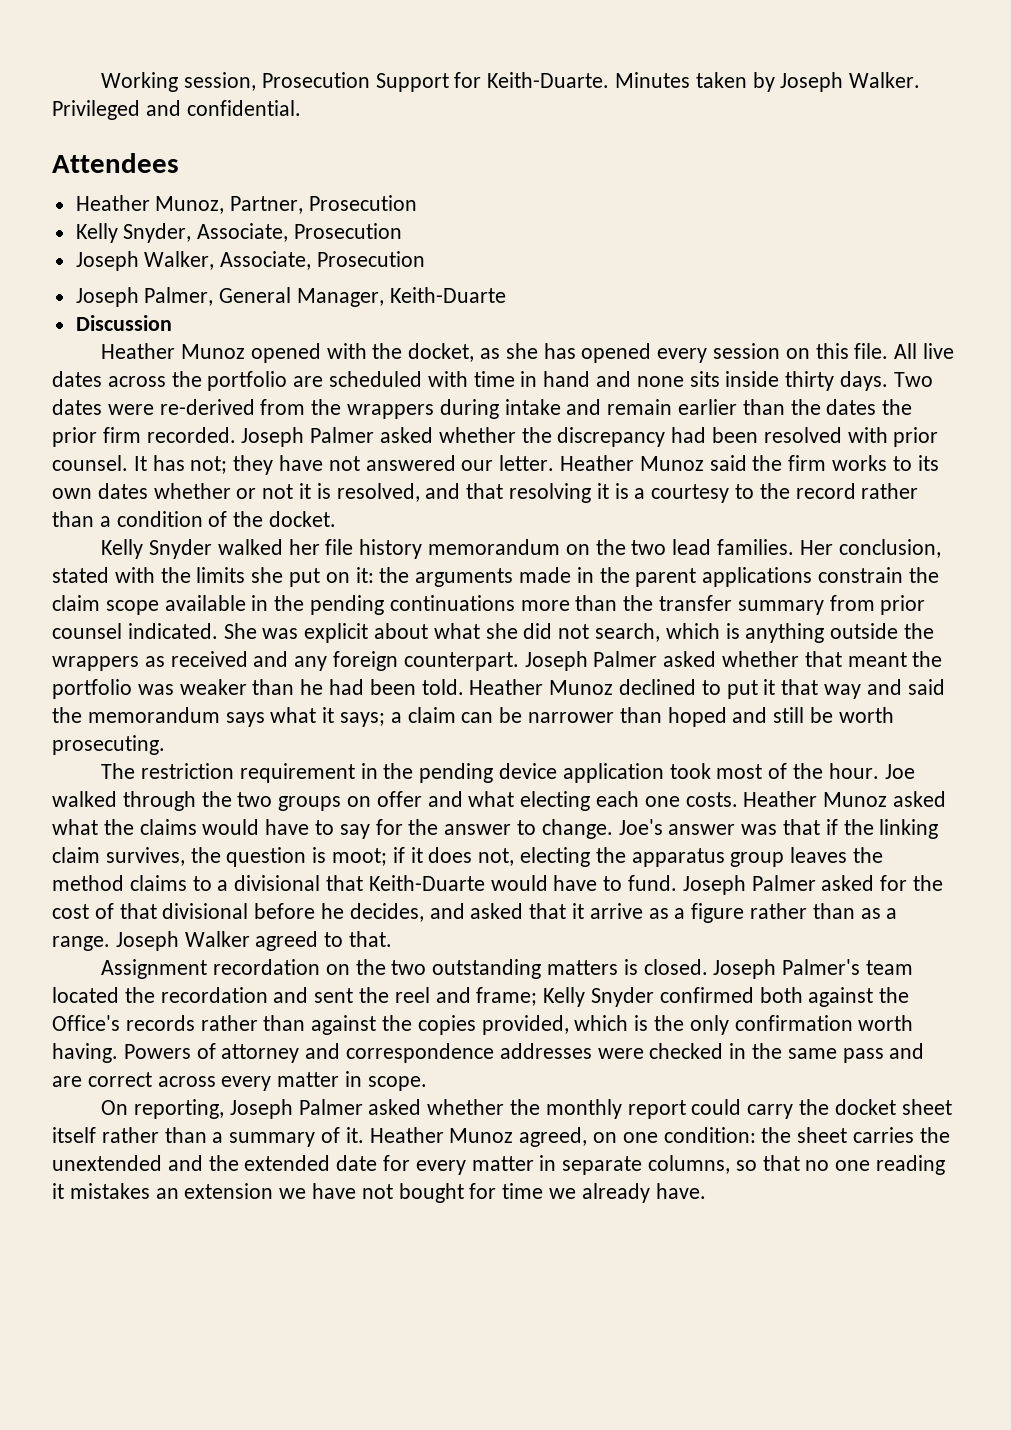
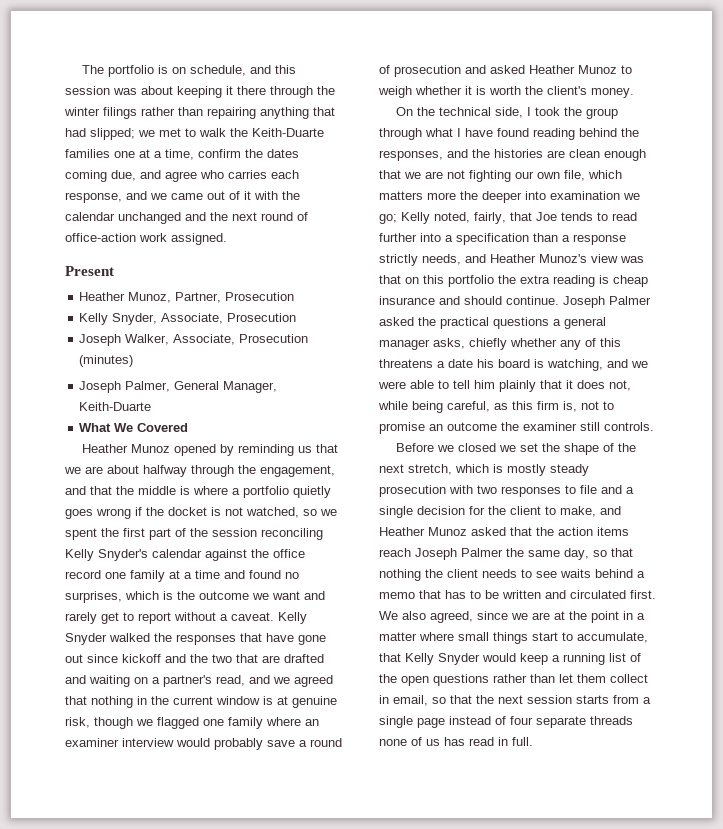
[101,72,921,92] [52,100,301,120] [52,153,179,173] Working session, Prosecution Support for Keith-Duarte. Minutes taken by Joseph Walker. Privileged and confidential. // Attendees -> [82,65,297,77] [65,86,335,98] [64,107,335,119] [65,128,324,140] [65,149,299,160] [65,170,299,182] [65,191,300,203] [65,212,308,224] [65,233,227,245] [65,266,114,276] The portfolio is on schedule, and this session was about keeping it there through the winter filings rather than repairing anything that had slipped; we met to walk the Keith-Duarte families one at a time, confirm the dates coming due, and agree who carries each response, and we came out of it with the calendar unchanged and the next round of office-action work assigned. // Present
(426, 259) none -> [79,355,134,367] (minutes)
[75,315,172,331] Discussion -> [79,423,189,432] What We Covered
[326,343,954,363] [52,371,933,391] [52,399,913,419] [52,427,939,447] [52,455,939,475] [52,483,919,503] [52,511,337,527] [101,539,941,559] [52,567,939,587] [52,595,926,615] [52,623,935,643] [52,651,943,671] [52,679,945,699] [52,707,894,727] [52,735,165,755] [101,763,915,783] [52,791,947,811] [52,819,939,839] [52,847,884,867] [52,875,944,895] [52,903,898,923] [52,931,393,951] [101,959,913,979] [52,987,910,1007] [52,1015,914,1035] [52,1043,925,1063] [52,1071,427,1091] [101,1099,952,1119] [52,1127,950,1147] [52,1155,946,1175] [52,1183,706,1203] with the docket, as she has opened every session on this file. All live dates across the portfolio are scheduled with time in hand and none sits inside thirty days. Two dates were re-derived from the wrappers during intake and remain earlier than the dates the prior firm recorded. Joseph Palmer asked whether the discrepancy had been resolved with prior counsel. It has not; they have not answered our letter. Heather Munoz said the firm works to its own dates whether or not it is resolved, and that resolving it is a courtesy to the record rather than a condition of the docket. // Kelly Snyder walked her file history memorandum on the two lead families. Her conclusion, stated with the limits she put on it: the arguments made in the parent applications constrain the claim scope available in the pending continuations more than the transfer summary from prior counsel indicated. She was explicit about what she did not search, which is anything outside the wrappers as received and any foreign counterpart. Joseph Palmer asked whether that meant the portfolio was weaker than he had been told. Heather Munoz declined to put it that way and said the memorandum says what it says; a claim can be narrower than hoped and still be worth prosecuting. // The restriction requirement in the pending device application took most of the hour. Joe walked through the two groups on offer and what electing each one costs. Heather Munoz asked what the claims would have to say for the answer to change. Joe's answer was that if the linking claim survives, the question is moot; if it does not, electing the apparatus group leaves the method claims to a divisional that Keith-Duarte would have to fund. Joseph Palmer asked for the cost of that divisional before he decides, and asked that it arrive as a figure rather than as a range. Joseph Walker agreed to that. // Assignment recordation on the two outstanding matters is closed. Joseph Palmer's team located the recordation and sent the reel and frame; Kelly Snyder confirmed both against the Office's records rather than against the copies provided, which is the only confirmation worth having. Powers of attorney and correspondence addresses were checked in the same pass and are correct across every matter in scope. // On reporting, Joseph Palmer asked whether the monthly report could carry the docket sheet itself rather than a summary of it. Heather Munoz agreed, on one condition: the sheet carries the unextended and the extended date for every matter in separate columns, so that no one reading it mistakes an extension we have not bought for time we already have. -> [220,444,339,456] [64,465,335,477] [65,486,331,498] [65,507,337,519] [65,528,323,540] [65,549,305,561] [65,570,299,582] [65,591,325,603] [65,612,307,624] [65,633,326,645] [65,654,324,663] [65,675,333,687] [65,696,337,708] [65,717,319,729] [65,738,342,750] [379,65,632,77] [378,86,634,98] [396,107,619,119] [379,128,639,140] [379,149,646,161] [379,170,622,182] [379,191,640,203] [379,212,637,224] [379,233,626,245] [379,254,644,266] [379,275,648,287] [379,296,651,308] [379,317,606,329] [379,338,621,350] [379,359,648,371] [378,380,631,392] [378,401,614,413] [379,422,654,434] [396,443,637,455] [379,464,589,476] [379,485,634,497] [379,506,621,518] [379,527,629,536] [379,548,633,560] [379,569,645,581] [379,590,656,599] [379,611,645,623] [379,632,648,644] [379,653,641,665] [379,674,648,686] [379,695,651,706] [379,716,633,728] [379,737,533,746] by reminding us that we are about halfway through the engagement, and that the middle is where a portfolio quietly goes wrong if the docket is not watched, so we spent the first part of the session reconciling Kelly Snyder's calendar against the office record one family at a time and found no surprises, which is the outcome we want and rarely get to report without a caveat. Kelly Snyder walked the responses that have gone out since kickoff and the two that are drafted and waiting on a partner's read, and we agreed that nothing in the current window is at genuine risk, though we flagged one family where an examiner interview would probably save a round of prosecution and asked Heather Munoz to weigh whether it is worth the client's money. // On the technical side, I took the group through what I have found reading behind the responses, and the histories are clean enough that we are not fighting our own file, which matters more the deeper into examination we go; Kelly noted, fairly, that Joe tends to read further into a specification than a response strictly needs, and Heather Munoz's view was that on this portfolio the extra reading is cheap insurance and should continue. Joseph Palmer asked the practical questions a general manager asks, chiefly whether any of this threatens a date his board is watching, and we were able to tell him plainly that it does not, while being careful, as this firm is, not to promise an outcome the examiner still controls. // Before we closed we set the shape of the next stretch, which is mostly steady prosecution with two responses to file and a single decision for the client to make, and Heather Munoz asked that the action items reach Joseph Palmer the same day, so that nothing the client needs to see waits behind a memo that has to be written and circulated first. We also agreed, since we are at the point in a matter where small things start to accumulate, that Kelly Snyder would keep a running list of the open questions rather than let them collect in email, so that the next session starts from a single page instead of four separate threads none of us has read in full.

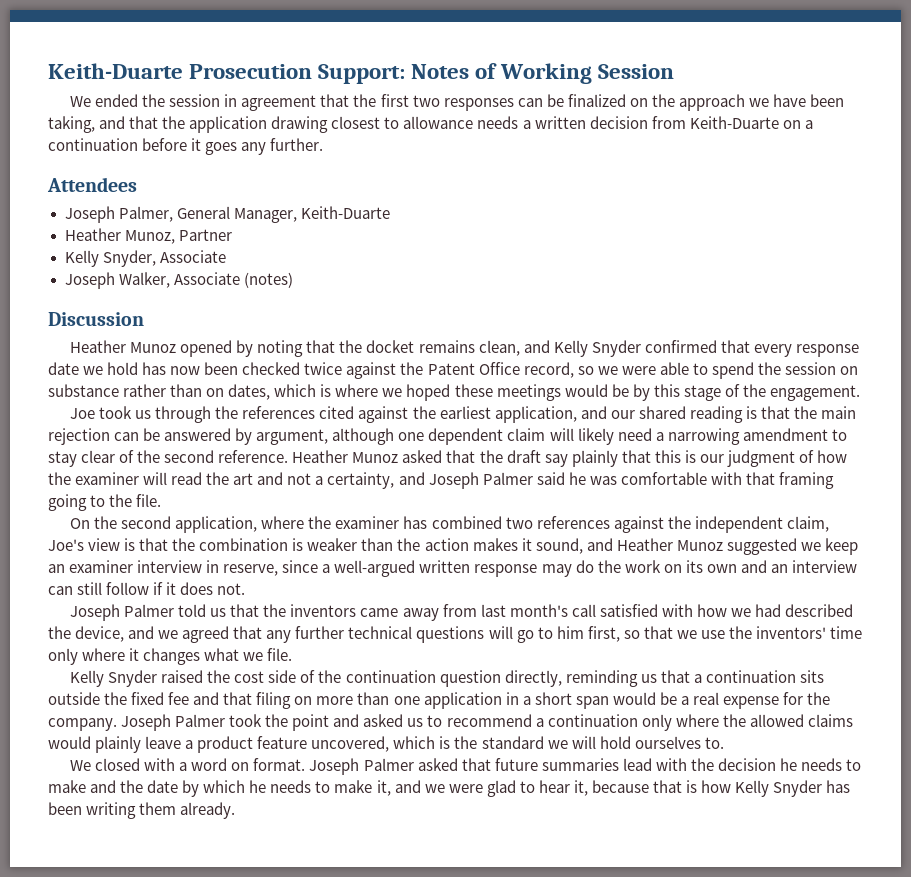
[82,65,297,77] [65,86,335,98] [64,107,335,119] [65,128,324,140] [65,149,299,160] [65,170,299,182] [65,191,300,203] [65,212,308,224] [65,233,227,245] [65,266,114,276] [79,292,295,303] [79,313,297,325] [79,334,309,346] [79,355,134,367] The portfolio is on schedule, and this session was about keeping it there through the winter filings rather than repairing anything that had slipped; we met to walk the Keith-Duarte families one at a time, confirm the dates coming due, and agree who carries each response, and we came out of it with the calendar unchanged and the next round of office-action work assigned. // Present // Heather Munoz, Partner, Prosecution // Kelly Snyder, Associate, Prosecution // Joseph Walker, Associate, Prosecution (minutes) -> [48,63,675,84] [70,94,845,111] [48,116,813,133] [48,138,324,155] [47,177,137,192] Keith-Duarte Prosecution Support: Notes of Working Session // We ended the session in agreement that the first two responses can be finalized on the approach we have been taking, and that the application drawing closest to allowance needs a written decision from Keith-Duarte on a continuation before it goes any further. // Attendees
[79,423,189,432] [82,444,339,456] [64,465,335,477] [65,486,331,498] [65,507,337,519] [65,528,323,540] [65,549,305,561] [65,570,299,582] [65,591,325,603] [65,612,307,624] [65,633,326,645] [65,654,324,663] [65,675,333,687] [65,696,337,708] [65,717,319,729] [65,738,342,750] [379,65,632,77] [378,86,634,98] [396,107,619,119] [379,128,639,140] [379,149,646,161] [379,170,622,182] [379,191,640,203] [379,212,637,224] [379,233,626,245] [379,254,644,266] [379,275,648,287] [379,296,651,308] [379,317,606,329] [379,338,621,350] [379,359,648,371] [378,380,631,392] [378,401,614,413] [379,422,654,434] [396,443,637,455] [379,464,589,476] [379,485,634,497] [379,506,621,518] What We Covered // Heather Munoz opened by reminding us that we are about halfway through the engagement, and that the middle is where a portfolio quietly goes wrong if the docket is not watched, so we spent the first part of the session reconciling Kelly Snyder's calendar against the office record one family at a time and found no surprises, which is the outcome we want and rarely get to report without a caveat. Kelly Snyder walked the responses that have gone out since kickoff and the two that are drafted and waiting on a partner's read, and we agreed that nothing in the current window is at genuine risk, though we flagged one family where an examiner interview would probably save a round of prosecution and asked Heather Munoz to weigh whether it is worth the client's money. // On the technical side, I took the group through what I have found reading behind the responses, and the histories are clean enough that we are not fighting our own file, which matters more the deeper into examination we go; Kelly noted, fairly, that Joe tends to read further into a specification than a response strictly needs, and Heather Munoz's view was that on this portfolio the extra reading is cheap insurance and should continue. Joseph Palmer asked the practical questions a general manager asks, chiefly whether any of this threatens a date his board is watching, and we were able to tell him plainly that it does not, while being careful, as this firm is, not to promise an outcome the examiner still controls. // Before we closed we set the shape of the next stretch, which is mostly steady prosecution with two responses to file and a single decision for the client to make, and -> [64,228,232,244] [64,250,226,267] [64,272,293,289] [48,312,144,326] [70,340,859,357] [48,362,859,379] [48,384,860,401] [70,406,857,423] [48,428,847,445] [48,450,289,467] Heather Munoz, Partner // Kelly Snyder, Associate // Joseph Walker, Associate (notes) // Discussion // Heather Munoz opened by noting that the docket remains clean, and Kelly Snyder confirmed that every response date we hold has now been checked twice against the Patent Office record, so we were able to spend the session on substance rather than on dates, which is where we hoped these meetings would be by this stage of the engagement. // Joe took us through the references cited against the earliest application, and our shared reading is that the main rejection can be answered by argument, although one dependent claim will likely need a narrowing amendment to stay clear of the second reference.
[558,527,629,536] [379,548,633,560] [379,569,645,581] [379,590,656,599] [379,611,645,623] [379,632,648,644] [379,653,641,665] [379,674,648,686] [379,695,651,706] [379,716,633,728] [379,737,533,746] action items reach Joseph Palmer the same day, so that nothing the client needs to see waits behind a memo that has to be written and circulated first. We also agreed, since we are at the point in a matter where small things start to accumulate, that Kelly Snyder would keep a running list of the open questions rather than let them collect in email, so that the next session starts from a single page instead of four separate threads none of us has read in full. -> [506,450,847,467] [48,472,834,489] [48,494,162,511] [70,516,829,533] [48,538,858,555] [48,560,857,577] [48,582,246,595] [70,604,854,621] [48,626,863,643] [48,648,293,665] [70,670,824,687] [48,692,831,709] [48,714,853,731] [48,736,724,753] [70,758,862,775] [48,780,851,797] [48,802,236,819] draft say plainly that this is our judgment of how the examiner will read the art and not a certainty, and Joseph Palmer said he was comfortable with that framing going to the file. // On the second application, where the examiner has combined two references against the independent claim, Joe's view is that the combination is weaker than the action makes it sound, and Heather Munoz suggested we keep an examiner interview in reserve, since a well-argued written response may do the work on its own and an interview can still follow if it does not. // Joseph Palmer told us that the inventors came away from last month's call satisfied with how we had described the device, and we agreed that any further technical questions will go to him first, so that we use the inventors' time only where it changes what we file. // Kelly Snyder raised the cost side of the continuation question directly, reminding us that a continuation sits outside the fixed fee and that filing on more than one application in a short span would be a real expense for the company. Joseph Palmer took the point and asked us to recommend a continuation only where the allowed claims would plainly leave a product feature uncovered, which is the standard we will hold ourselves to. // We closed with a word on format. Joseph Palmer asked that future summaries lead with the decision he needs to make and the date by which he needs to make it, and we were glad to hear it, because that is how Kelly Snyder has been writing them already.

